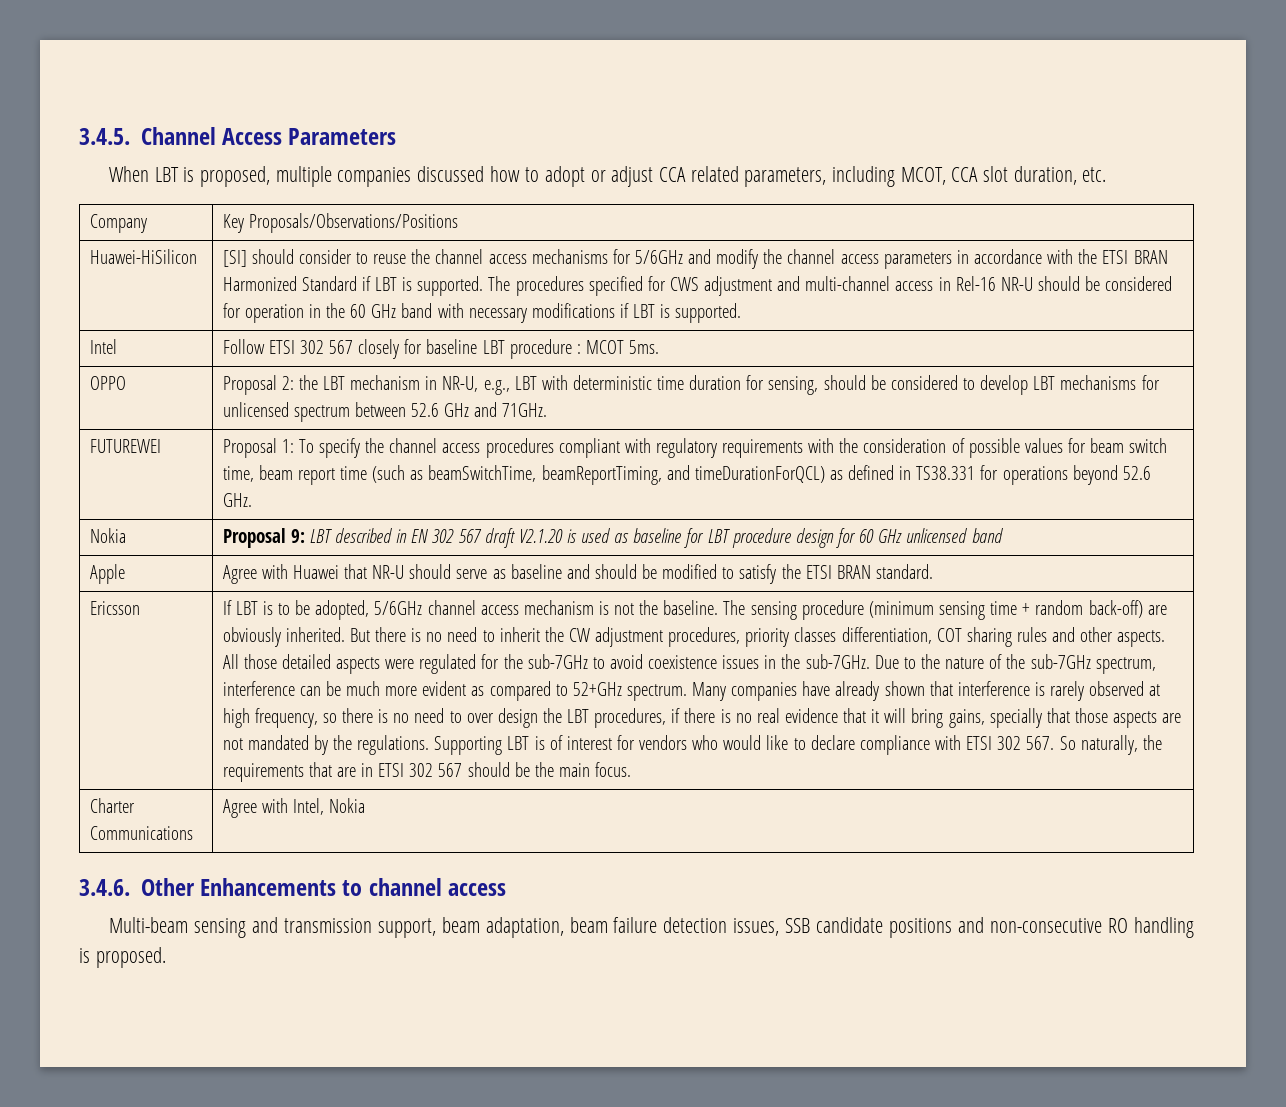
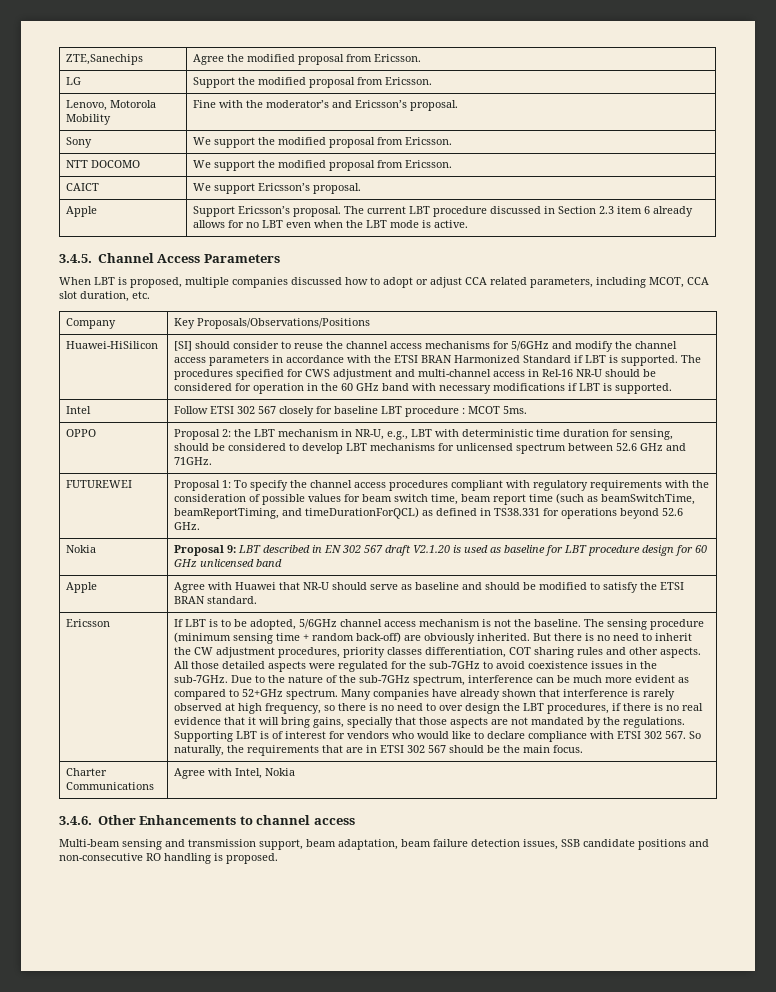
(79, 136) none -> [65,54,143,65] [192,54,421,65] [65,77,81,85] [192,77,432,88] [65,100,156,111] [65,114,111,125] [192,100,458,111] [65,137,92,148] [192,137,452,148] [65,160,140,168] [192,160,452,171] [65,183,99,191] [192,183,361,194] [65,206,97,217] [192,206,693,217] [192,220,468,228] ZTE,Sanechips | Agree the modified proposal from Ericsson. // LG | Support the modified proposal from Ericsson. // Lenovo, Motorola Mobility | Fine with the moderator’s and Ericsson’s proposal. // Sony | We support the modified proposal from Ericsson. // NTT DOCOMO | We support the modified proposal from Ericsson. // CAICT | We support Ericsson’s proposal. // Apple | Support Ericsson’s proposal. The current LBT procedure discussed in Section 2.3 item 6 already allows for no LBT even when the LBT mode is active. //

